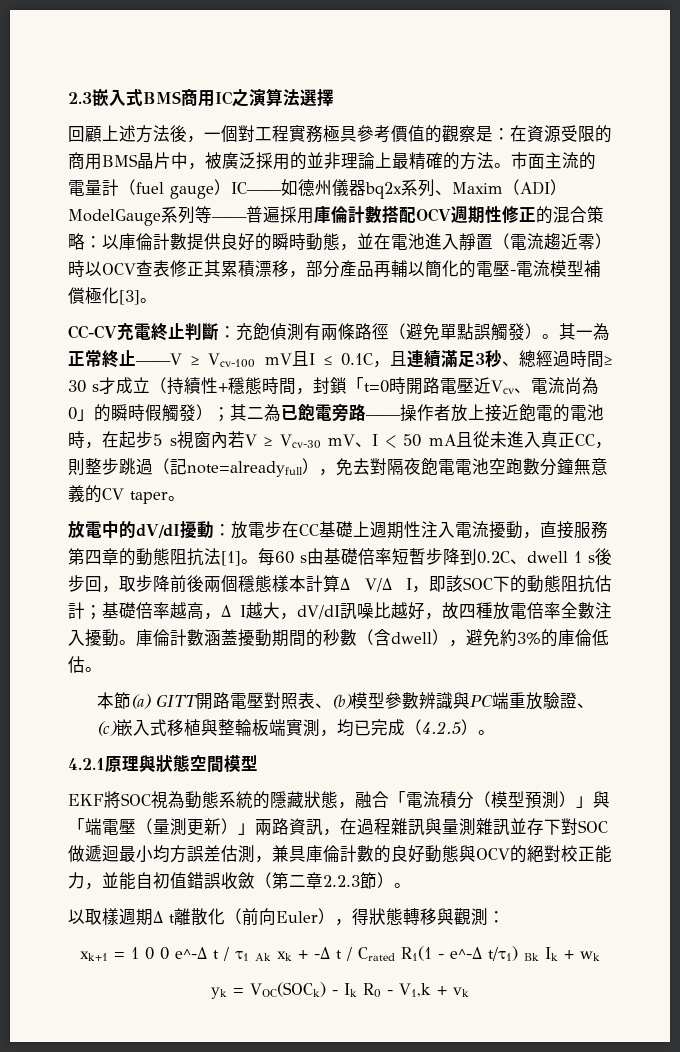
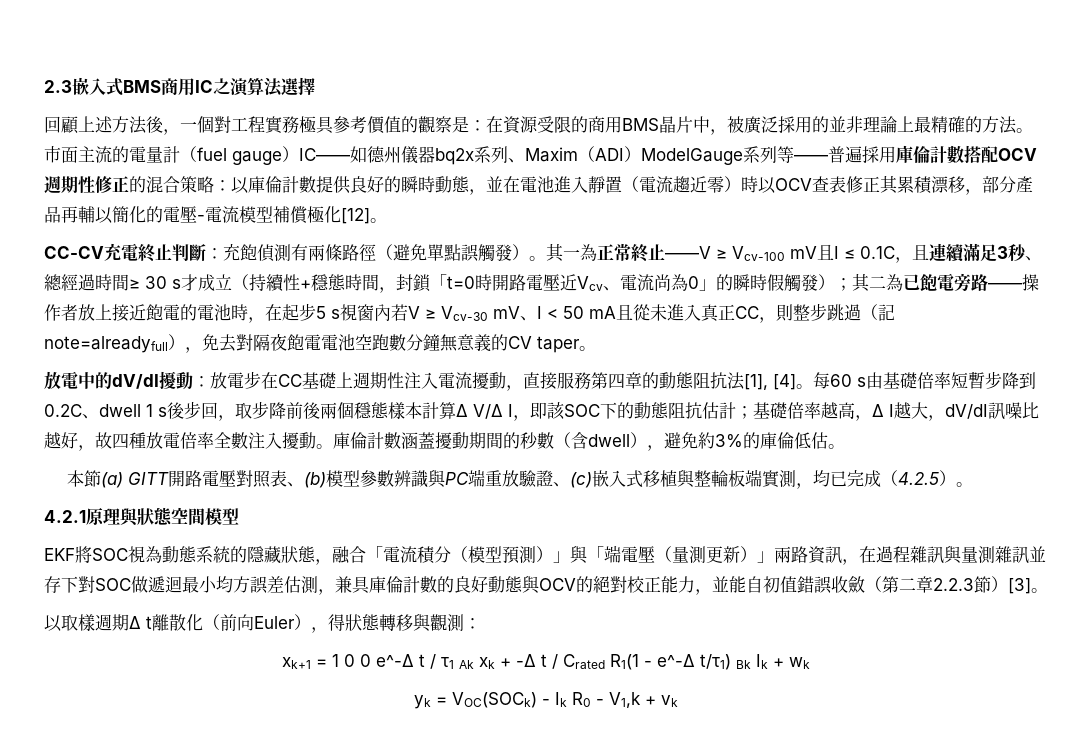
[119,290,140,305] [3] -> [341,208,370,224] [12]
[221,551,241,566] [1] -> [744,374,796,390] [1], [4]
(394, 880) none -> [1008,578,1031,594] [3]

